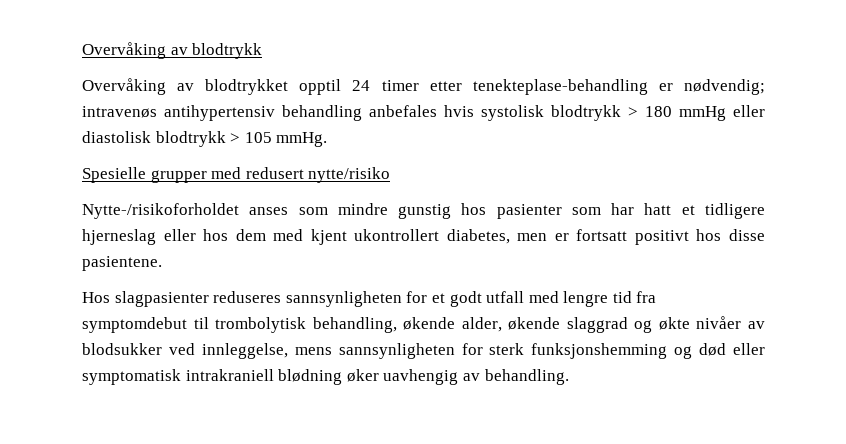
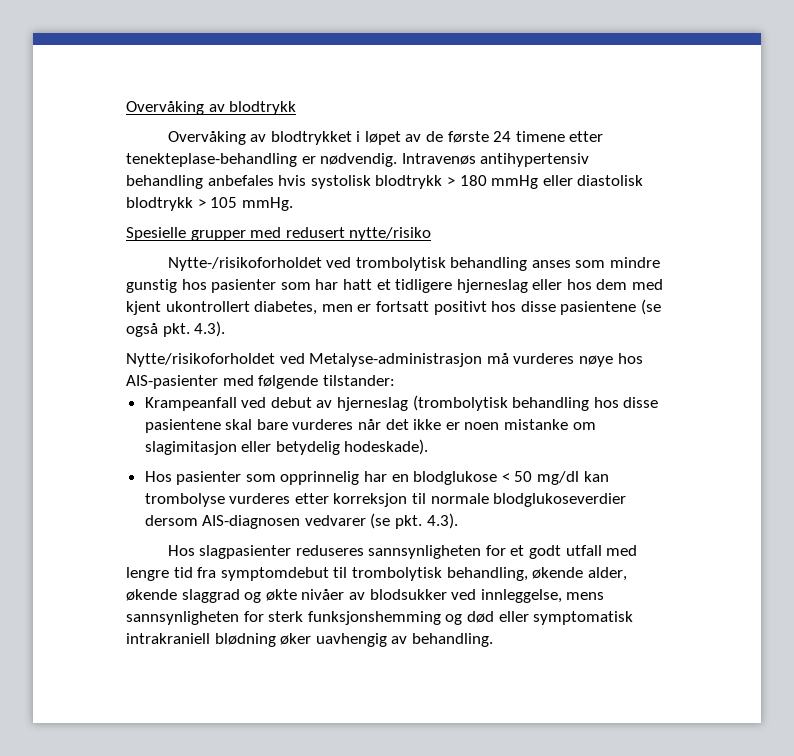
[299,79,419,95] opptil 24 timer -> [356,131,565,145] i løpet av de første 24 timene
[683,79,765,95] [82,106,157,118] nødvendig; intravenøs -> [320,153,476,167] nødvendig. Intravenøs
(239, 211) none -> [326,257,528,271] ved trombolytisk behandling
[82,256,162,271] pasientene. -> [560,299,661,315] [126,321,226,337] [126,353,643,367] [126,375,395,389] [144,395,659,411] [144,419,596,433] [144,439,429,455] [144,471,609,485] [144,493,627,507] [144,513,458,529] pasientene (se også pkt. 4.3). // Nytte/risikoforholdet ved Metalyse-administrasjon må vurderes nøye hos AIS-pasienter med følgende tilstander: // Krampeanfall ved debut av hjerneslag (trombolytisk behandling hos disse pasientene skal bare vurderes når det ikke er noen mistanke om slagimitasjon eller betydelig hodeskade). // Hos pasienter som opprinnelig har en blodglukose < 50 mg/dl kan trombolyse vurderes etter korreksjon til normale blodglukoseverdier dersom AIS-diagnosen vedvarer (se pkt. 4.3).

